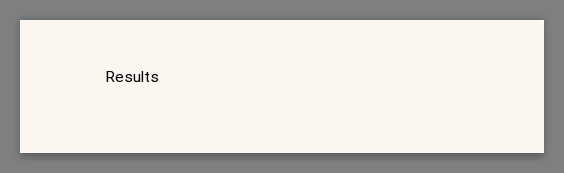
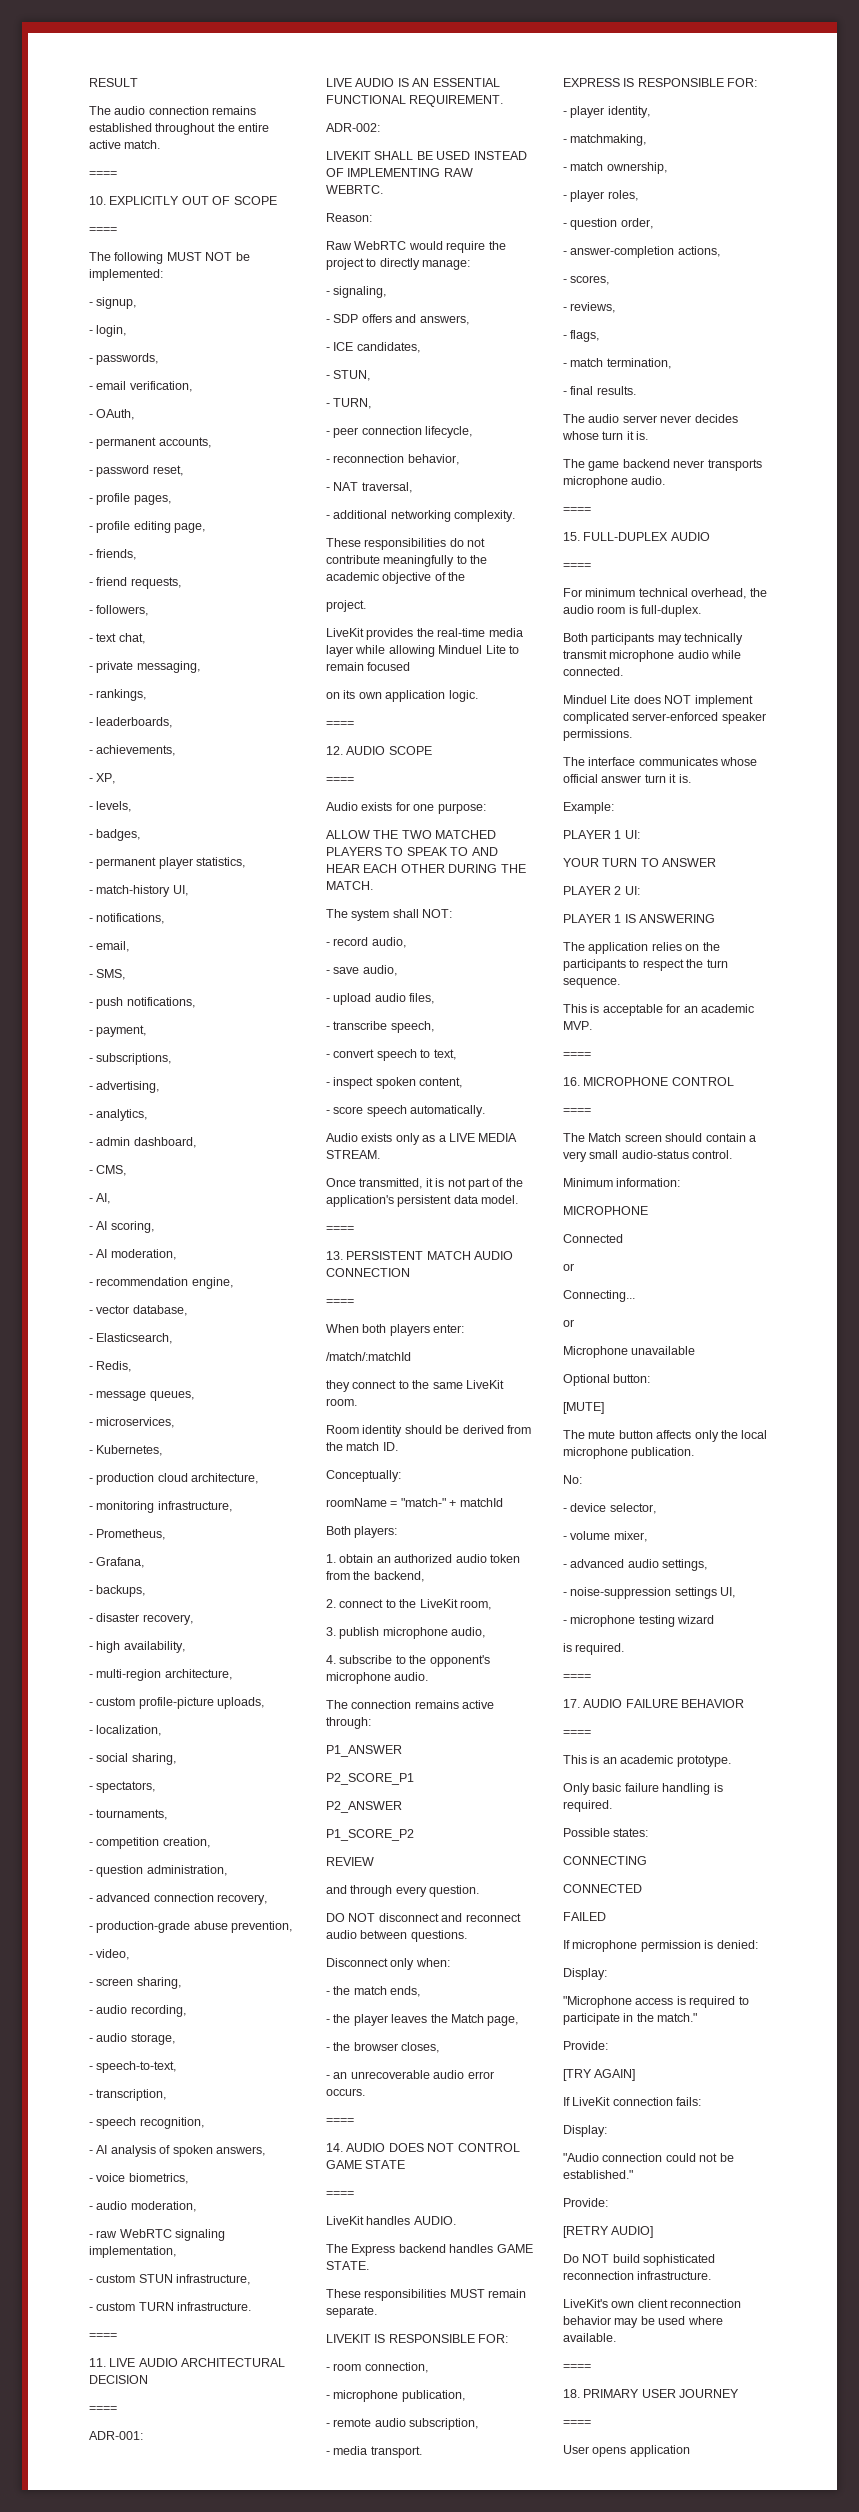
[105,71,159,82] Results -> [89,78,138,87] [89,106,257,115] [89,123,270,135] [89,140,161,149] [89,171,117,177] [89,196,277,205] [89,227,117,233] [89,252,250,264] [89,269,163,281] [89,297,137,309] [89,325,127,337] [89,353,159,365] [89,381,192,392] [89,409,135,420] [89,437,211,449] [89,465,183,477] [89,493,171,505] [89,521,206,533] [89,549,137,560] [89,577,181,589] [89,605,149,616] [89,633,145,644] [89,661,200,673] [89,689,147,701] [89,717,173,728] [89,745,176,756] [89,773,116,784] [89,801,132,812] [89,829,141,841] [89,857,246,869] [89,885,188,897] [89,913,165,924] [89,941,130,952] [89,969,126,980] [89,997,195,1009] [89,1025,147,1037] [89,1053,172,1065] [89,1081,160,1093] [89,1109,148,1121] [89,1137,196,1148] [89,1165,127,1176] [89,1193,111,1204] [89,1221,154,1233] [89,1249,176,1260] [89,1277,233,1289] [89,1305,187,1316] [89,1333,173,1344] [89,1361,132,1372] [89,1391,194,1401] [89,1417,175,1428] [89,1445,163,1456] [89,1473,259,1485] [89,1501,232,1513] [89,1529,166,1540] [89,1557,145,1568] [89,1585,146,1597] [89,1613,193,1625] [89,1641,185,1653] [89,1669,232,1681] [89,1697,265,1709] [89,1725,162,1736] [89,1753,176,1765] [89,1781,156,1793] [89,1809,168,1820] [89,1837,210,1849] [89,1865,227,1877] [89,1893,268,1905] [89,1921,293,1933] [89,1949,130,1960] [89,1977,181,1989] [89,2005,186,2017] [89,2033,175,2045] [89,2061,177,2073] [89,2089,167,2101] [89,2117,204,2129] [89,2145,265,2157] [89,2173,188,2184] [89,2201,196,2212] [89,2229,226,2241] [89,2246,176,2258] [89,2274,251,2285] [89,2302,252,2311] [89,2333,117,2339] [89,2358,286,2367] [89,2375,148,2384] [89,2406,117,2412] [89,2431,143,2440] [326,78,500,87] [326,95,504,107] [326,123,380,132] [326,151,527,160] [326,168,473,177] [326,185,383,194] [326,213,372,222] [326,241,506,253] [326,258,471,270] [326,286,387,298] [326,314,469,325] [326,342,420,353] [326,370,371,381] [326,398,372,409] [326,426,473,438] [326,454,459,465] [326,482,412,493] [326,510,516,522] [326,538,486,550] [326,555,488,567] [326,572,466,584] [326,600,366,612] [326,628,523,640] [326,645,519,657] [326,662,411,671] [326,690,478,702] [326,721,354,727] [326,746,432,755] [326,777,354,783] [326,802,486,814] [326,830,497,839] [326,847,498,856] [326,864,526,873] [326,881,373,890] [326,909,453,921] [326,937,406,948] [326,965,397,976] [326,993,435,1005] [326,1021,434,1033] [326,1049,456,1061] [326,1077,463,1089] [326,1105,486,1117] [326,1133,518,1145] [326,1150,380,1159] [326,1178,523,1190] [326,1195,519,1207] [326,1226,354,1232] [326,1251,514,1260] [326,1268,410,1277] [326,1299,354,1305] [326,1324,465,1336] [326,1352,411,1361] [326,1380,504,1392] [326,1398,357,1406] [326,1425,531,1437] [326,1442,398,1451] [326,1470,401,1482] [326,1498,503,1507] [326,1526,398,1538] [326,1554,520,1563] [326,1571,424,1582] [326,1599,491,1610] [326,1627,486,1639] [326,1655,490,1667] [326,1672,429,1684] [326,1700,495,1709] [326,1717,371,1729] [326,1745,402,1757] [326,1773,414,1785] [326,1801,402,1813] [326,1829,414,1841] [326,1857,374,1866] [326,1885,480,1897] [326,1913,521,1922] [326,1930,467,1942] [326,1958,450,1970] [326,1986,421,1997] [326,2014,519,2026] [326,2042,440,2053] [326,2070,494,2079] [326,2088,365,2096] [326,2118,354,2124] [326,2143,520,2152] [326,2160,406,2169] [326,2191,354,2197] [326,2216,456,2225] [326,2244,533,2256] [326,2261,369,2270] [326,2289,527,2301] [326,2306,377,2318] [326,2334,509,2343] [326,2362,428,2373] [326,2390,465,2402] [326,2418,479,2430] [326,2446,422,2458] [563,78,758,87] [563,106,650,118] [563,134,647,146] [563,162,667,174] [563,190,638,202] [563,218,653,230] [563,246,720,258] [563,275,610,285] [563,302,616,313] [563,330,600,342] [563,358,671,369] [563,386,636,395] [563,414,738,423] [562,431,649,440] [563,459,762,471] [563,476,666,488] [563,507,591,513] [563,532,710,541] [563,563,591,569] [563,588,767,599] [563,605,702,617] [563,633,744,645] [563,650,742,662] [563,667,623,676] [563,695,753,707] [563,712,766,724] [563,729,632,741] [563,757,758,766] [563,774,691,783] [563,802,614,814] [563,830,640,839] [563,858,717,867] [563,886,640,895] [563,914,716,923] [563,942,720,954] [563,959,728,971] [563,978,620,988] [563,1004,754,1016] [563,1021,592,1030] [563,1052,591,1058] [563,1077,734,1086] [563,1108,591,1114] [563,1133,756,1142] [563,1150,733,1162] [563,1178,681,1187] [563,1206,648,1215] [563,1234,623,1243] [563,1263,574,1271] [563,1290,635,1302] [563,1319,574,1327] [563,1346,696,1358] [563,1374,651,1386] [563,1402,604,1414] [563,1430,768,1442] [563,1447,695,1459] [563,1475,582,1484] [563,1503,656,1514] [563,1531,647,1542] [563,1559,708,1571] [563,1587,736,1599] [563,1615,715,1627] [563,1643,625,1655] [563,1674,591,1680] [563,1699,745,1708] [563,1730,591,1736] [563,1755,731,1767] [563,1783,723,1795] [563,1800,612,1812] [563,1828,649,1837] [563,1856,647,1865] [563,1884,642,1893] [563,1912,606,1921] [563,1940,758,1952] [563,1968,607,1980] [563,1996,749,2008] [563,2013,698,2025] [563,2041,608,2050] [563,2069,636,2081] [563,2097,702,2106] [563,2125,607,2137] [563,2153,734,2162] [563,2170,633,2179] [563,2198,608,2207] [563,2226,654,2238] [563,2254,716,2266] [563,2271,712,2280] [563,2299,742,2308] [563,2316,723,2328] [563,2333,616,2342] [563,2364,591,2370] [563,2389,740,2398] [563,2420,591,2426] [563,2445,690,2457] RESULT // The audio connection remains established throughout the entire active match. // ==== // 10. EXPLICITLY OUT OF SCOPE // ==== // The following MUST NOT be implemented: // - signup, // - login, // - passwords, // - email verification, // - OAuth, // - permanent accounts, // - password reset, // - profile pages, // - profile editing page, // - friends, // - friend requests, // - followers, // - text chat, // - private messaging, // - rankings, // - leaderboards, // - achievements, // - XP, // - levels, // - badges, // - permanent player statistics, // - match-history UI, // - notifications, // - email, // - SMS, // - push notifications, // - payment, // - subscriptions, // - advertising, // - analytics, // - admin dashboard, // - CMS, // - AI, // - AI scoring, // - AI moderation, // - recommendation engine, // - vector database, // - Elasticsearch, // - Redis, // - message queues, // - microservices, // - Kubernetes, // - production cloud architecture, // - monitoring infrastructure, // - Prometheus, // - Grafana, // - backups, // - disaster recovery, // - high availability, // - multi-region architecture, // - custom profile-picture uploads, // - localization, // - social sharing, // - spectators, // - tournaments, // - competition creation, // - question administration, // - advanced connection recovery, // - production-grade abuse prevention, // - video, // - screen sharing, // - audio recording, // - audio storage, // - speech-to-text, // - transcription, // - speech recognition, // - AI analysis of spoken answers, // - voice biometrics, // - audio moderation, // - raw WebRTC signaling implementation, // - custom STUN infrastructure, // - custom TURN infrastructure. // ==== // 11. LIVE AUDIO ARCHITECTURAL DECISION // ==== // ADR-001: // LIVE AUDIO IS AN ESSENTIAL FUNCTIONAL REQUIREMENT. // ADR-002: // LIVEKIT SHALL BE USED INSTEAD OF IMPLEMENTING RAW WEBRTC. // Reason: // Raw WebRTC would require the project to directly manage: // - signaling, // - SDP offers and answers, // - ICE candidates, // - STUN, // - TURN, // - peer connection lifecycle, // - reconnection behavior, // - NAT traversal, // - additional networking complexity. // These responsibilities do not contribute meaningfully to the academic objective of the // project. // LiveKit provides the real-time media layer while allowing Minduel Lite to remain focused // on its own application logic. // ==== // 12. AUDIO SCOPE // ==== // Audio exists for one purpose: // ALLOW THE TWO MATCHED PLAYERS TO SPEAK TO AND HEAR EACH OTHER DURING THE MATCH. // The system shall NOT: // - record audio, // - save audio, // - upload audio files, // - transcribe speech, // - convert speech to text, // - inspect spoken content, // - score speech automatically. // Audio exists only as a LIVE MEDIA STREAM. // Once transmitted, it is not part of the application's persistent data model. // ==== // 13. PERSISTENT MATCH AUDIO CONNECTION // ==== // When both players enter: // /match/:matchId // they connect to the same LiveKit room. // Room identity should be derived from the match ID. // Conceptually: // roomName = "match-" + matchId // Both players: // 1. obtain an authorized audio token from the backend, // 2. connect to the LiveKit room, // 3. publish microphone audio, // 4. subscribe to the opponent's microphone audio. // The connection remains active through: // P1_ANSWER // P2_SCORE_P1 // P2_ANSWER // P1_SCORE_P2 // REVIEW // and through every question. // DO NOT disconnect and reconnect audio between questions. // Disconnect only when: // - the match ends, // - the player leaves the Match page, // - the browser closes, // - an unrecoverable audio error occurs. // ==== // 14. AUDIO DOES NOT CONTROL GAME STATE // ==== // LiveKit handles AUDIO. // The Express backend handles GAME STATE. // These responsibilities MUST remain separate. // LIVEKIT IS RESPONSIBLE FOR: // - room connection, // - microphone publication, // - remote audio subscription, // - media transport. // EXPRESS IS RESPONSIBLE FOR: // - player identity, // - matchmaking, // - match ownership, // - player roles, // - question order, // - answer-completion actions, // - scores, // - reviews, // - flags, // - match termination, // - final results. // The audio server never decides whose turn it is. // The game backend never transports microphone audio. // ==== // 15. FULL-DUPLEX AUDIO // ==== // For minimum technical overhead, the audio room is full-duplex. // Both participants may technically transmit microphone audio while connected. // Minduel Lite does NOT implement complicated server-enforced speaker permissions. // The interface communicates whose official answer turn it is. // Example: // PLAYER 1 UI: // YOUR TURN TO ANSWER // PLAYER 2 UI: // PLAYER 1 IS ANSWERING // The application relies on the participants to respect the turn sequence. // This is acceptable for an academic MVP. // ==== // 16. MICROPHONE CONTROL // ==== // The Match screen should contain a very small audio-status control. // Minimum information: // MICROPHONE // Connected // or // Connecting... // or // Microphone unavailable // Optional button: // [MUTE] // The mute button affects only the local microphone publication. // No: // - device selector, // - volume mixer, // - advanced audio settings, // - noise-suppression settings UI, // - microphone testing wizard // is required. // ==== // 17. AUDIO FAILURE BEHAVIOR // ==== // This is an academic prototype. // Only basic failure handling is required. // Possible states: // CONNECTING // CONNECTED // FAILED // If microphone permission is denied: // Display: // "Microphone access is required to participate in the match." // Provide: // [TRY AGAIN] // If LiveKit connection fails: // Display: // "Audio connection could not be established." // Provide: // [RETRY AUDIO] // Do NOT build sophisticated reconnection infrastructure. // LiveKit's own client reconnection behavior may be used where available. // ==== // 18. PRIMARY USER JOURNEY // ==== // User opens application

